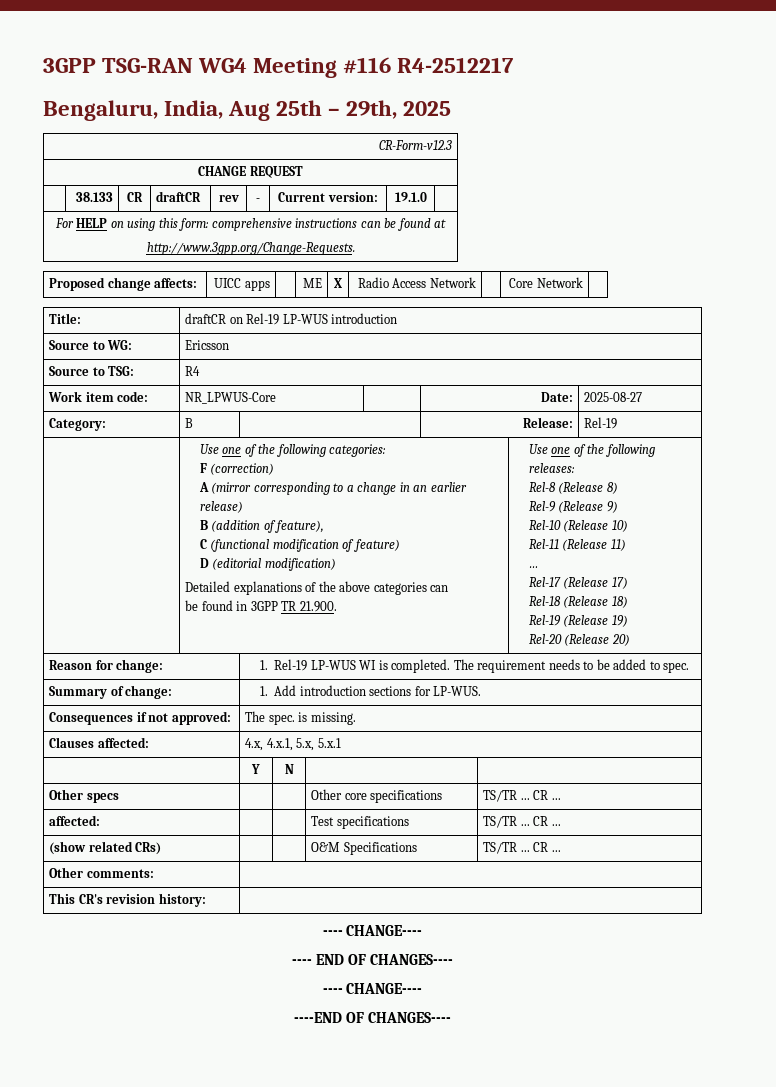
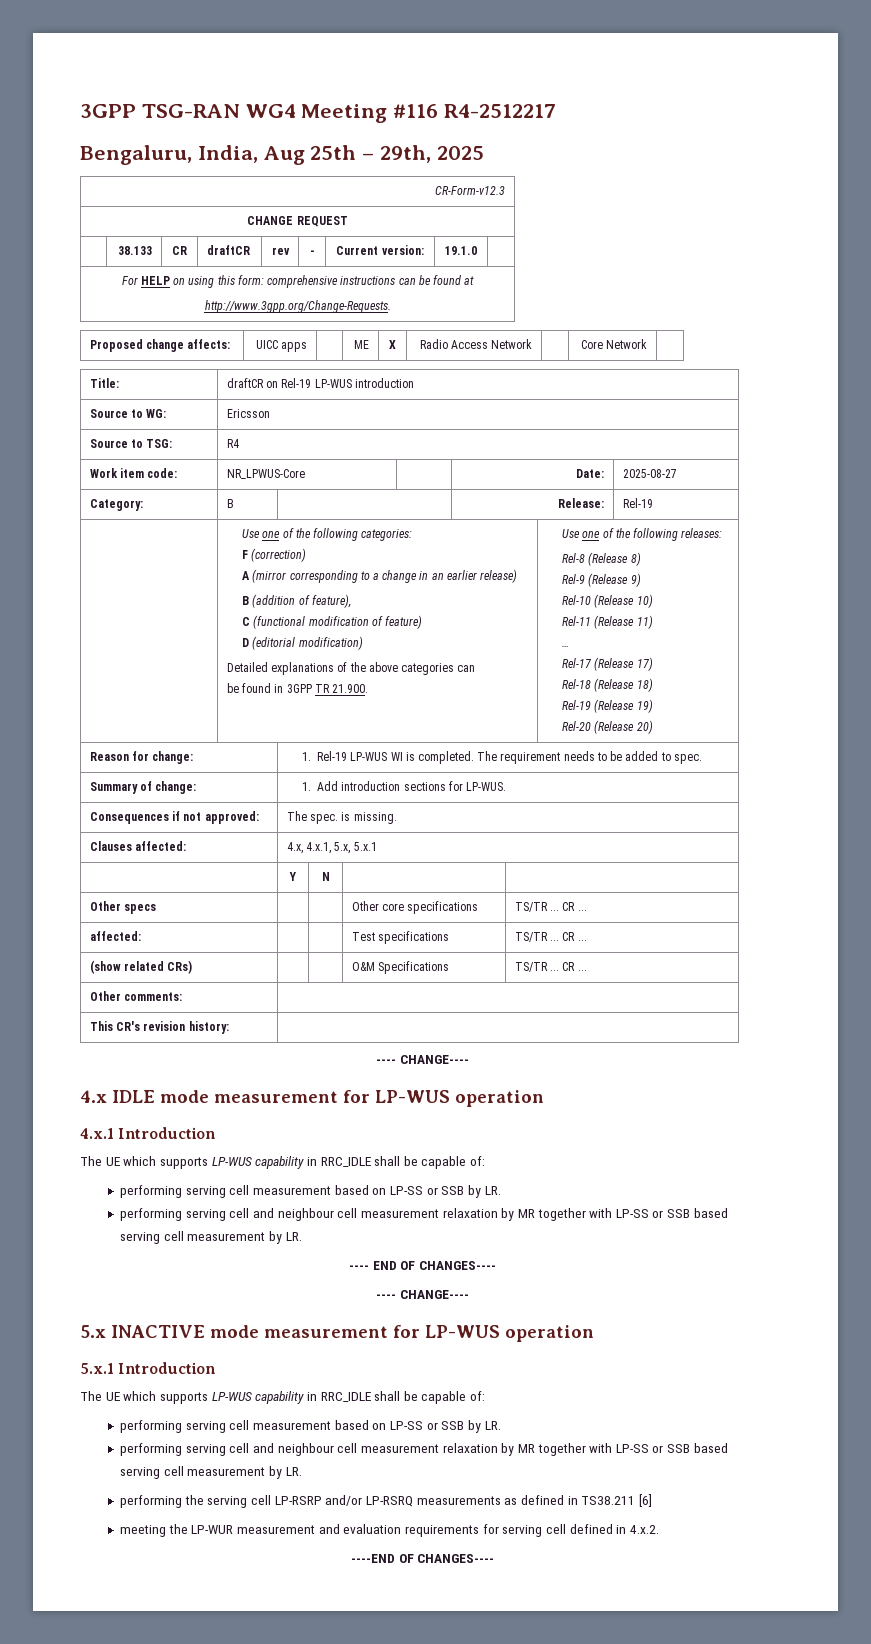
(423, 930) none -> [80,1090,544,1107] [80,1127,217,1139] [80,1156,486,1169] [120,1185,501,1198] [120,1208,728,1221] [120,1231,302,1244] // 4.x IDLE mode measurement for LP-WUS operation // 4.x.1 Introduction // The UE which supports LP-WUS capability in RRC_IDLE shall be capable of: // performing serving cell measurement based on LP-SS or SSB by LR. // performing serving cell and neighbour cell measurement relaxation by MR together with LP-SS or SSB based serving cell measurement by LR.
(423, 988) none -> [80,1325,594,1342] [80,1362,217,1374] [80,1391,486,1404] [120,1420,501,1433] [120,1443,728,1456] [120,1466,302,1479] [120,1494,652,1508] [120,1524,659,1537] // 5.x INACTIVE mode measurement for LP-WUS operation // 5.x.1 Introduction // The UE which supports LP-WUS capability in RRC_IDLE shall be capable of: // performing serving cell measurement based on LP-SS or SSB by LR. // performing serving cell and neighbour cell measurement relaxation by MR together with LP-SS or SSB based serving cell measurement by LR. // performing the serving cell LP-RSRP and/or LP-RSRQ measurements as defined in TS38.211 [6] // meeting the LP-WUR measurement and evaluation requirements for serving cell defined in 4.x.2.

